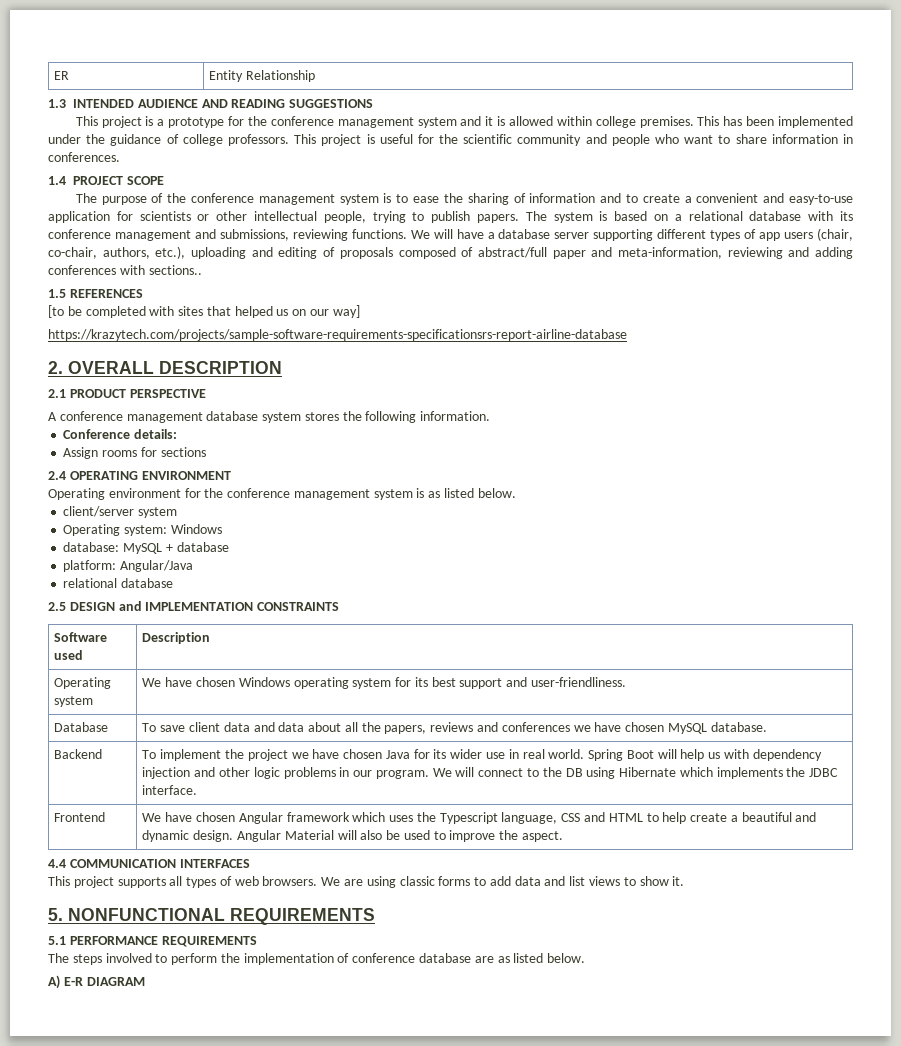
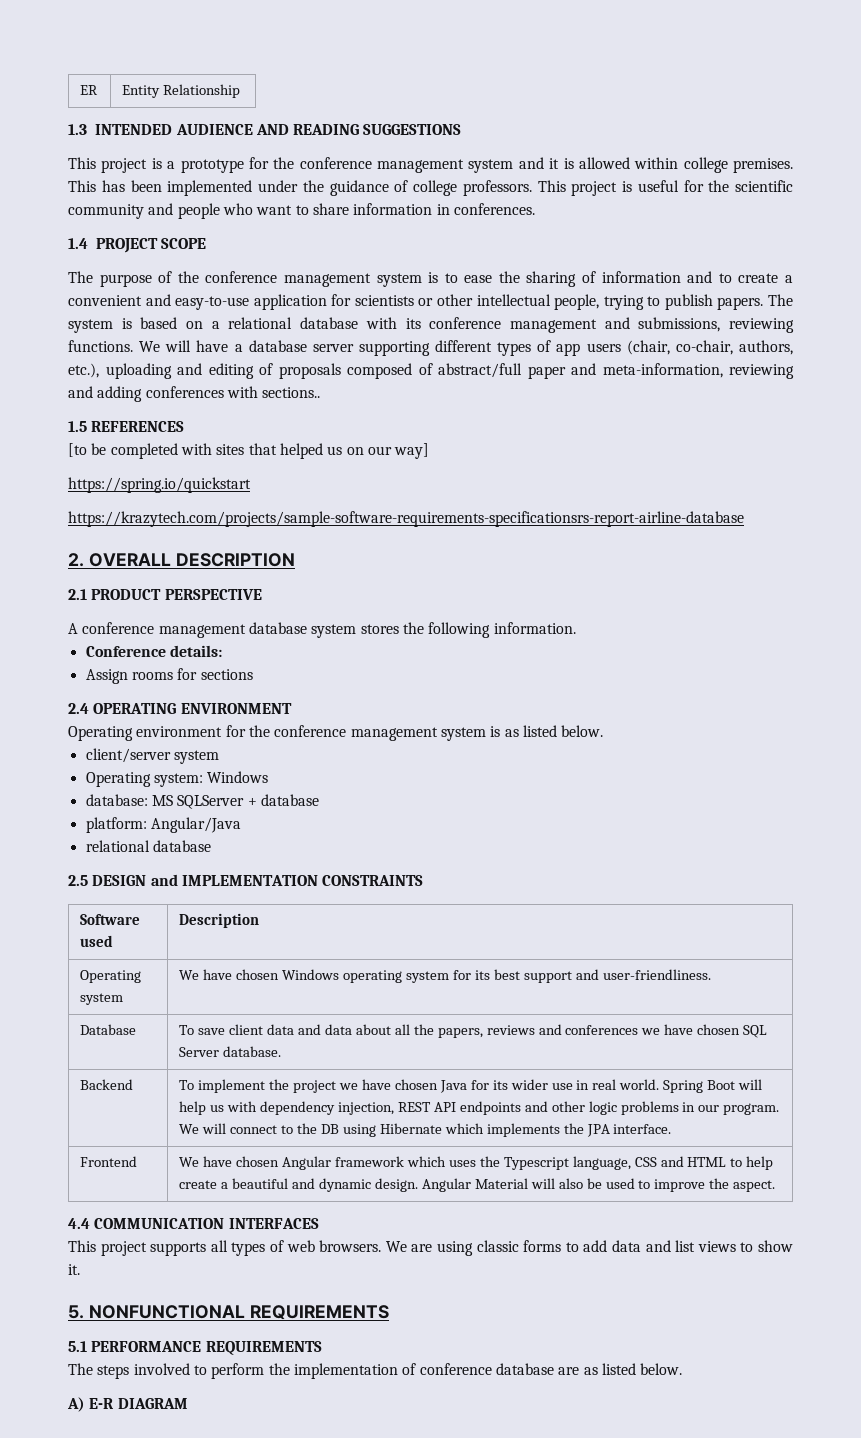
(360, 311) none -> [68,477,251,493] // https://spring.io/quickstart
[123,543,163,554] MySQL -> [151,795,245,809] MS SQLServer
[667,723,707,734] MySQL -> [743,1025,768,1038] [179,1047,220,1057] SQL Server
[142,767,191,779] injection -> [338,1101,521,1115] injection, REST API endpoints
[809,768,839,777] JDBC -> [586,1124,610,1137] JPA

